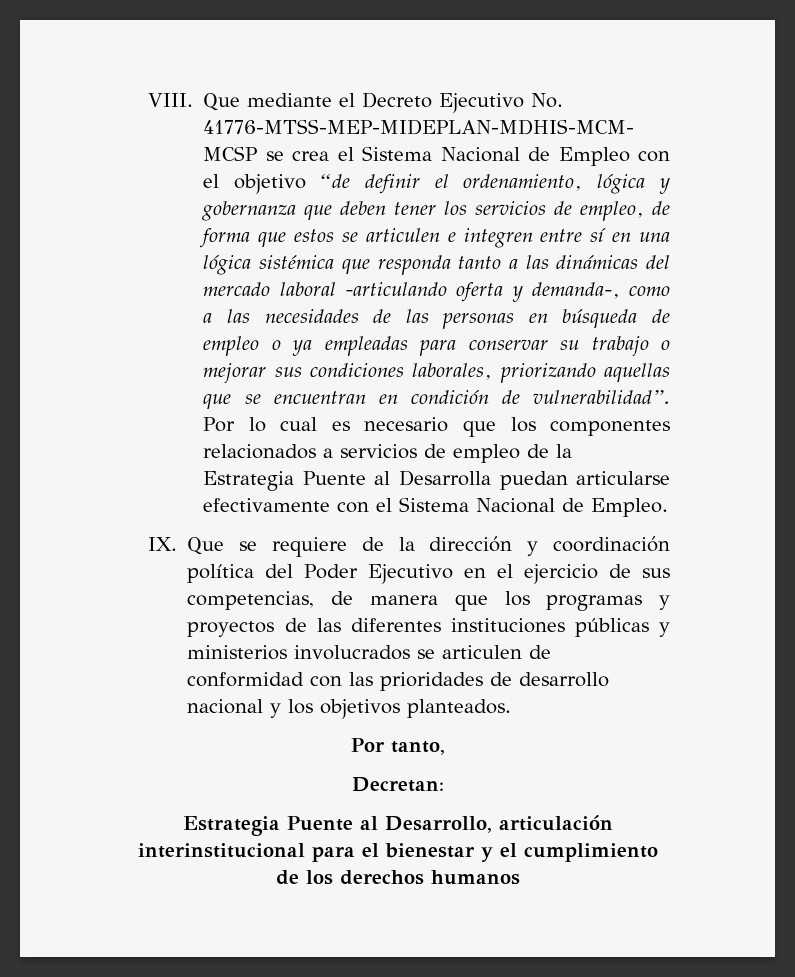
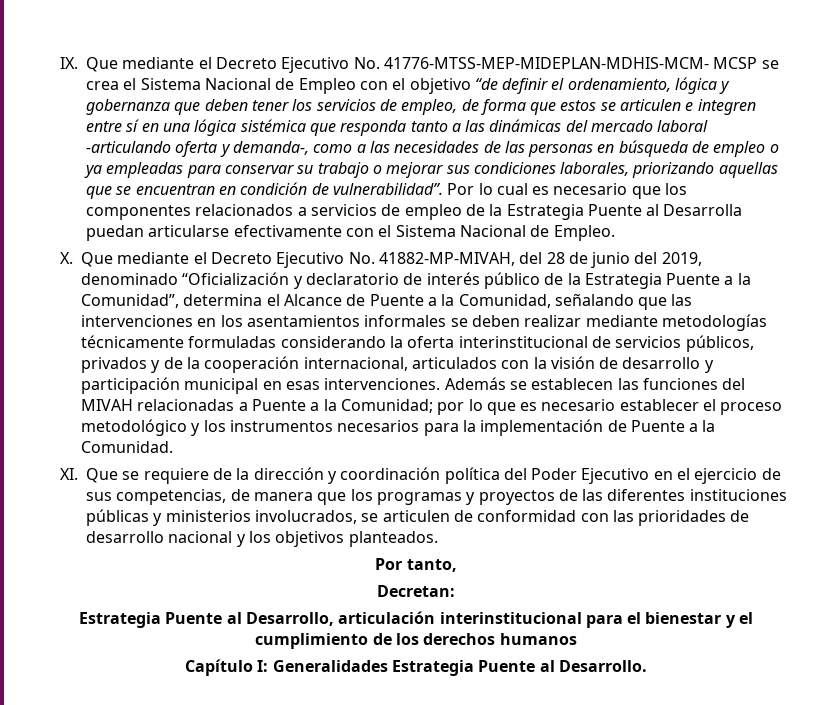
[148,93,194,107] VIII. -> [59,57,78,69] IX.
[148,537,178,551] IX. -> [59,252,702,268] [80,272,751,289] [80,293,693,310] [80,314,767,331] [80,335,754,352] [80,356,714,373] [80,377,746,394] [80,399,783,415] [80,419,716,436] [80,441,173,453] [59,468,78,480] X. Que mediante el Decreto Ejecutivo No. 41882-MP-MIVAH, del 28 de junio del 2019, denominado “Oficialización y declaratorio de interés público de la Estrategia Puente a la Comunidad”, determina el Alcance de Puente a la Comunidad, señalando que las intervenciones en los asentamientos informales se deben realizar mediante metodologías técnicamente formuladas considerando la oferta interinstitucional de servicios públicos, privados y de la cooperación internacional, articulados con la visión de desarrollo y participación municipal en esas intervenciones. Además se establecen las funciones del MIVAH relacionadas a Puente a la Comunidad; por lo que es necesario establecer el proceso metodológico y los instrumentos necesarios para la implementación de Puente a la Comunidad. // XI.
[294,645,411,660] involucrados -> [254,510,357,524] involucrados,
(520, 877) none -> [185,659,647,676] // Capítulo I: Generalidades Estrategia Puente al Desarrollo.

